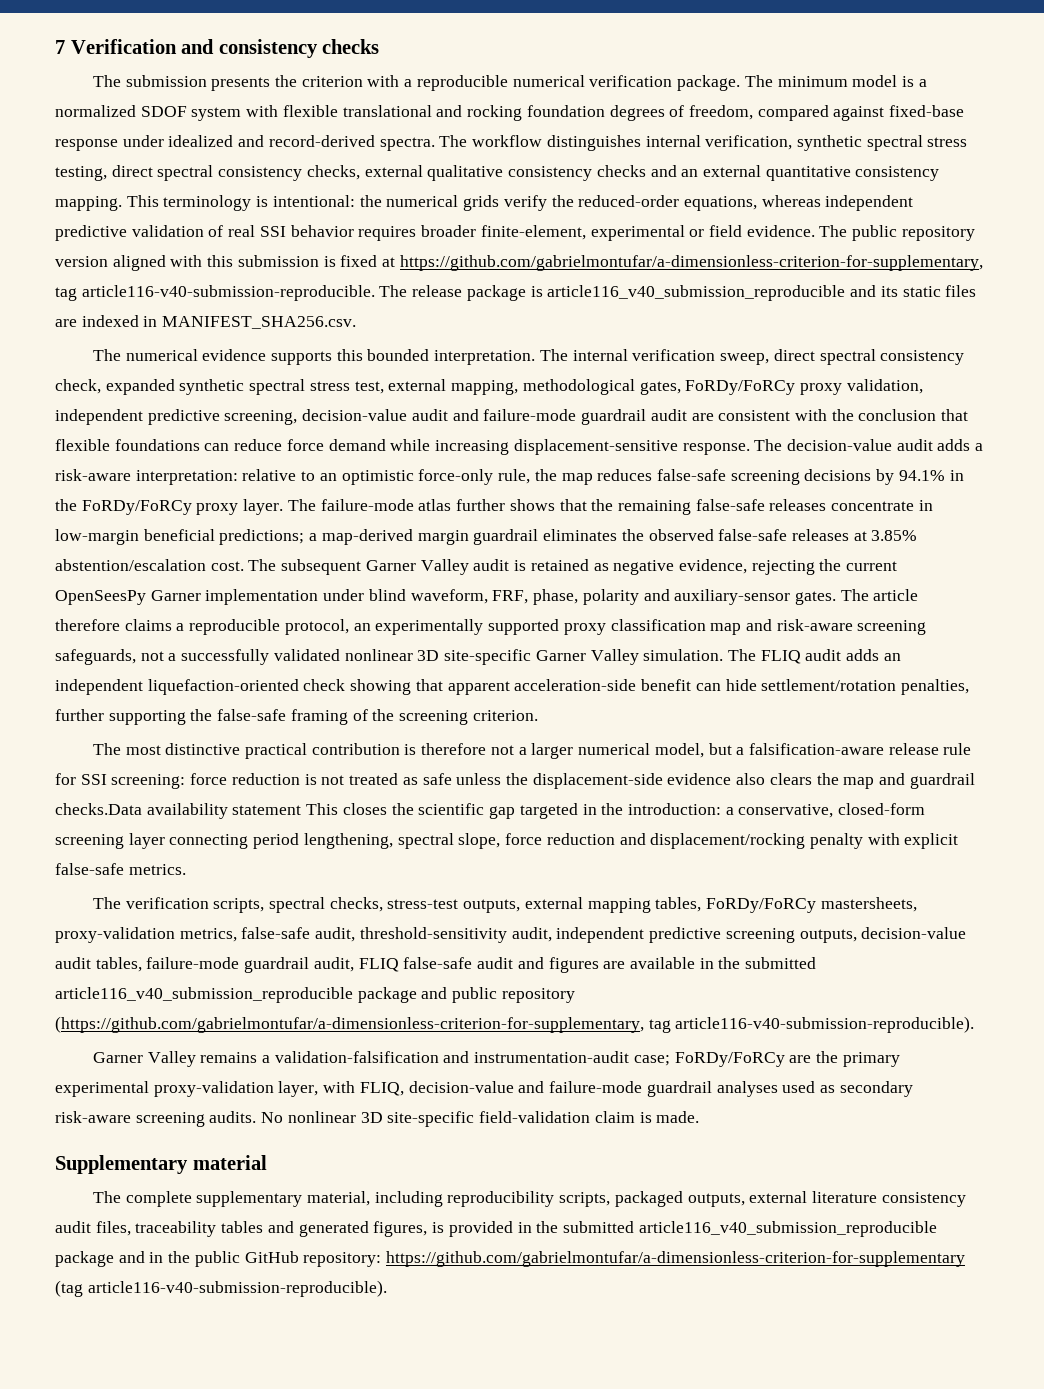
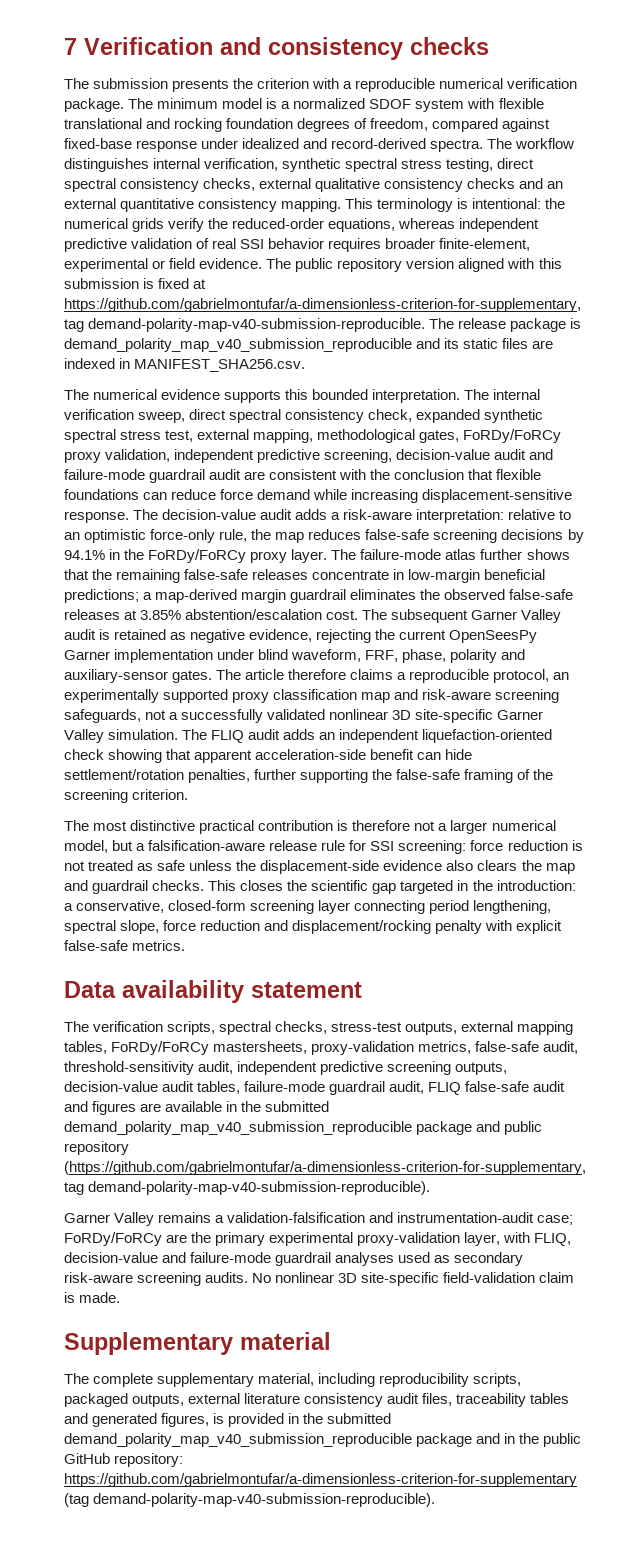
[81,285,375,301] article116-v40-submission-reproducible. -> [88,318,426,332] demand-polarity-map-v40-submission-reproducible.
[547,285,846,301] article116_v40_submission_reproducible -> [64,338,412,352] demand_polarity_map_v40_submission_reproducible
[55,803,302,819] checks.Data availability statement -> [152,880,205,891] checks.
(186, 869) none -> [64,980,362,1003] // Data availability statement
[55,987,353,1003] article116_v40_submission_reproducible -> [64,1121,412,1135] demand_polarity_map_v40_submission_reproducible
[675,1016,975,1033] article116-v40-submission-reproducible). -> [88,1181,431,1195] demand-polarity-map-v40-submission-reproducible).
[638,1221,937,1237] article116_v40_submission_reproducible -> [64,1433,412,1447] demand_polarity_map_v40_submission_reproducible
[87,1280,387,1297] article116-v40-submission-reproducible). -> [93,1493,436,1507] demand-polarity-map-v40-submission-reproducible).

